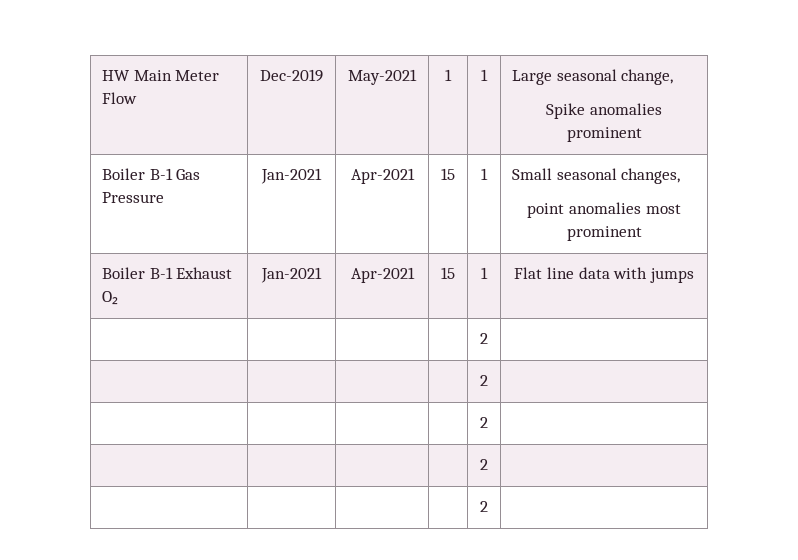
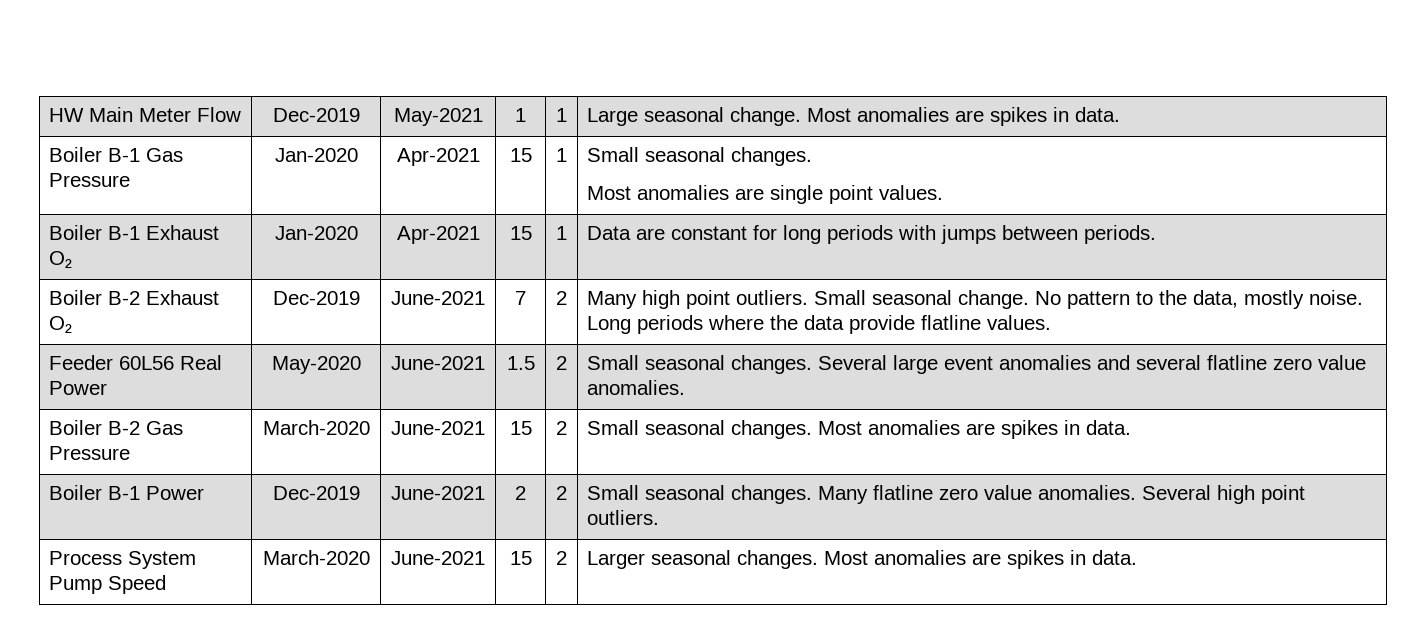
[621,69,674,85] [546,103,662,119] [566,127,642,142] change, // Spike anomalies prominent -> [730,107,1121,126] change. Most anomalies are spikes in data.
[261,168,322,184] Jan-2021 -> [274,148,358,162] Jan-2020
[621,168,681,184] [527,202,681,218] [566,226,642,241] changes, // point anomalies most prominent -> [731,147,813,166] [587,185,944,204] changes. // Most anomalies are single point values.
[261,267,322,283] [350,267,415,283] [441,267,455,279] [481,267,488,279] [514,267,694,283] [480,333,488,344] [480,375,488,386] [480,417,488,428] [480,459,488,470] [480,501,488,512] Jan-2021 | Apr-2021 | 15 | 1 | Flat line data with jumps // | | | | 2 | // | | | | 2 | // | | | | 2 | // | | | | 2 | // | | | | 2 | -> [274,226,358,240] [396,226,480,244] [509,226,532,240] [556,226,567,240] [587,225,1157,244] [49,290,220,305] [49,316,73,333] [272,291,360,305] [391,291,485,305] [515,291,526,305] [556,291,567,305] [587,290,1364,309] [587,315,1052,334] [49,355,223,370] [49,381,108,395] [271,356,361,374] [391,356,485,370] [506,356,535,370] [556,356,567,370] [587,355,1367,374] [587,380,686,395] [49,420,184,435] [49,446,131,460] [262,420,370,435] [391,421,485,435] [509,421,532,435] [556,421,567,435] [587,420,1132,439] [49,485,205,500] [272,486,360,500] [391,486,485,500] [515,486,526,500] [556,486,567,500] [587,485,1306,504] [587,510,660,525] [49,551,197,569] [49,575,167,594] [262,550,370,565] [391,551,485,565] [509,551,532,565] [556,551,567,565] [587,550,1138,569] Jan-2020 | Apr-2021 | 15 | 1 | Data are constant for long periods with jumps between periods. // Boiler B-2 Exhaust O₂ | Dec-2019 | June-2021 | 7 | 2 | Many high point outliers. Small seasonal change. No pattern to the data, mostly noise. Long periods where the data provide flatline values. // Feeder 60L56 Real Power | May-2020 | June-2021 | 1.5 | 2 | Small seasonal changes. Several large event anomalies and several flatline zero value anomalies. // Boiler B-2 Gas Pressure | March-2020 | June-2021 | 15 | 2 | Small seasonal changes. Most anomalies are spikes in data. // Boiler B-1 Power | Dec-2019 | June-2021 | 2 | 2 | Small seasonal changes. Many flatline zero value anomalies. Several high point outliers. // Process System Pump Speed | March-2020 | June-2021 | 15 | 2 | Larger seasonal changes. Most anomalies are spikes in data.

